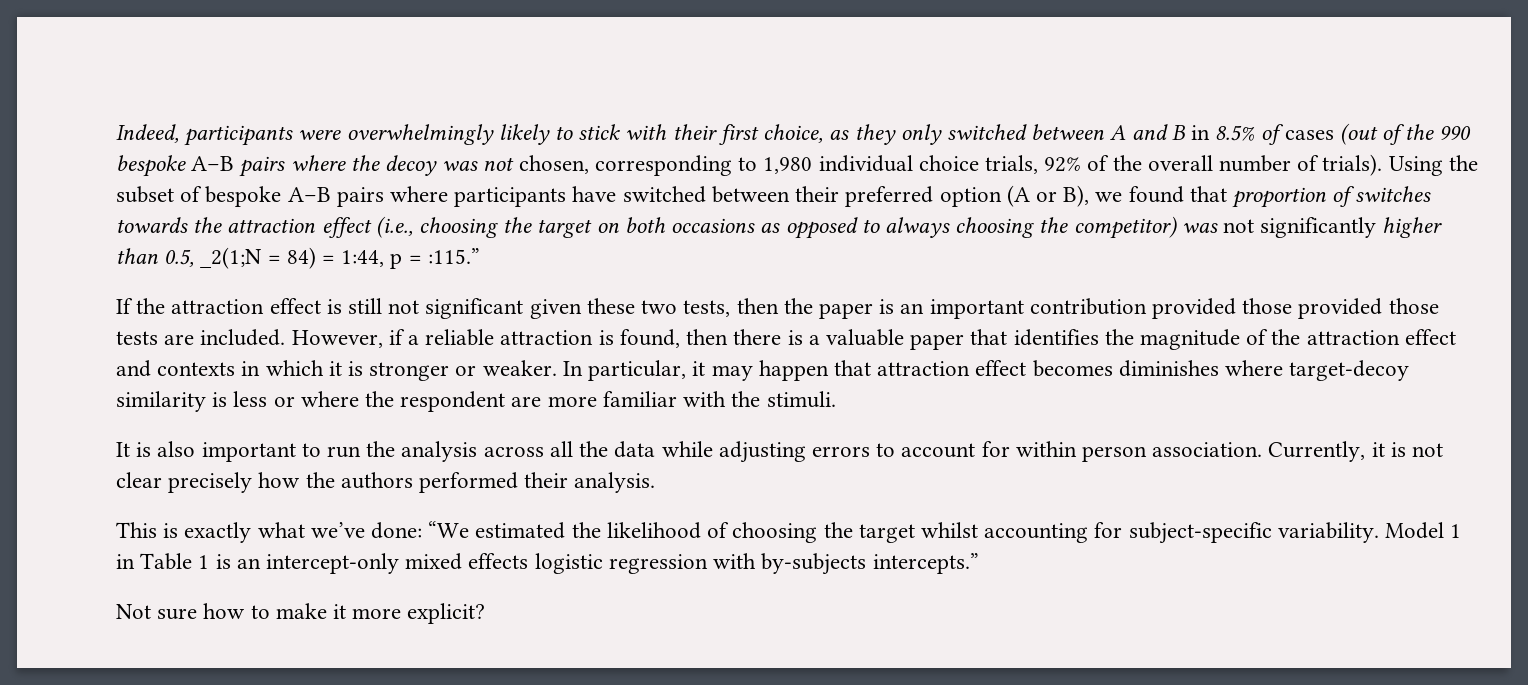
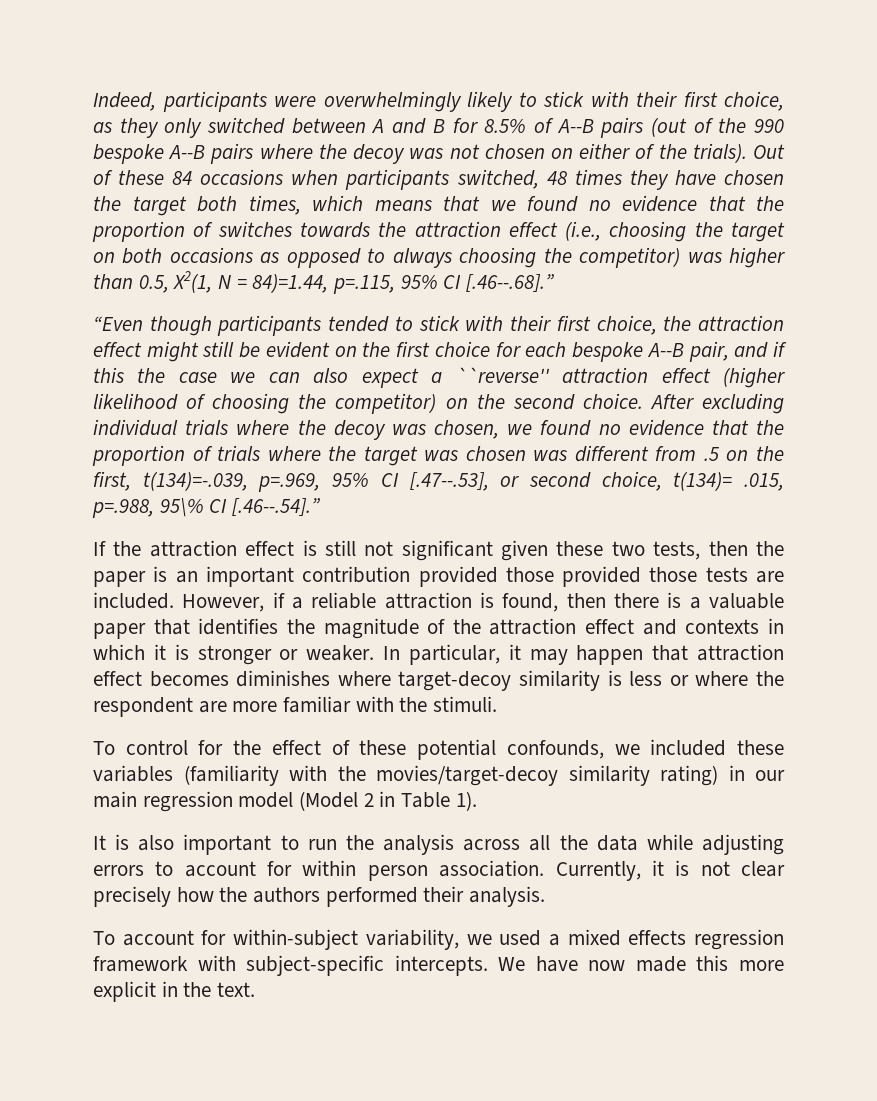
[1190,125,1210,140] in -> [452,118,478,133] for
[1284,130,1334,140] cases -> [556,117,644,138] A--B pairs
[191,156,235,171] A–B -> [168,145,206,159] A--B
[518,154,1478,176] [116,185,1227,207] chosen, corresponding to 1,980 individual choice trials, 92% of the overall number of trials). Using the subset of bespoke A–B pairs where participants have switched between their preferred option (A or B), we found that -> [484,143,785,163] [93,169,785,190] [93,195,784,216] chosen on either of the trials). Out of these 84 occasions when participants switched, 48 times they have chosen the target both times, which means that we found no evidence that the
[1222,217,1377,238] not significantly -> (722, 257) none
[200,247,480,269] _2(1;N = 84) = 1:44, p = :115.” -> [173,271,555,294] [93,315,785,336] [93,341,788,362] [93,367,785,388] [93,393,785,414] [93,419,784,440] [92,445,785,466] [93,471,784,492] [92,498,321,518] Χ2(1, N = 84)=1.44, p=.115, 95% CI [.46--.68].” // “Even though participants tended to stick with their first choice, the attraction effect might still be evident on the first choice for each bespoke A--B pair, and if this the case we can also expect a ``reverse'' attraction effect (higher likelihood of choosing the competitor) on the second choice. After excluding individual trials where the decoy was chosen, we found no evidence that the proportion of trials where the target was chosen was different from .5 on the first, t(134)=-.039, p=.969, 95% CI [.47--.53], or second choice, t(134)= .015, p=.988, 95\% CI [.46--.54].”
(836, 399) none -> [93,739,784,760] [93,765,785,786] [93,791,477,812] // To control for the effect of these potential confounds, we included these variables (familiarity with the movies/target-decoy similarity rating) in our main regression model (Model 2 in Table 1).
[116,521,1462,544] [116,553,979,575] [116,603,486,624] This is exactly what we’ve done: “We estimated the likelihood of choosing the target whilst accounting for subject-specific variability. Model 1 in Table 1 is an intercept-only mixed effects logistic regression with by-subjects intercepts.” // Not sure how to make it more explicit? -> [93,929,784,950] [93,955,784,976] [93,981,256,1002] To account for within-subject variability, we used a mixed effects regression framework with subject-specific intercepts. We have now made this more explicit in the text.

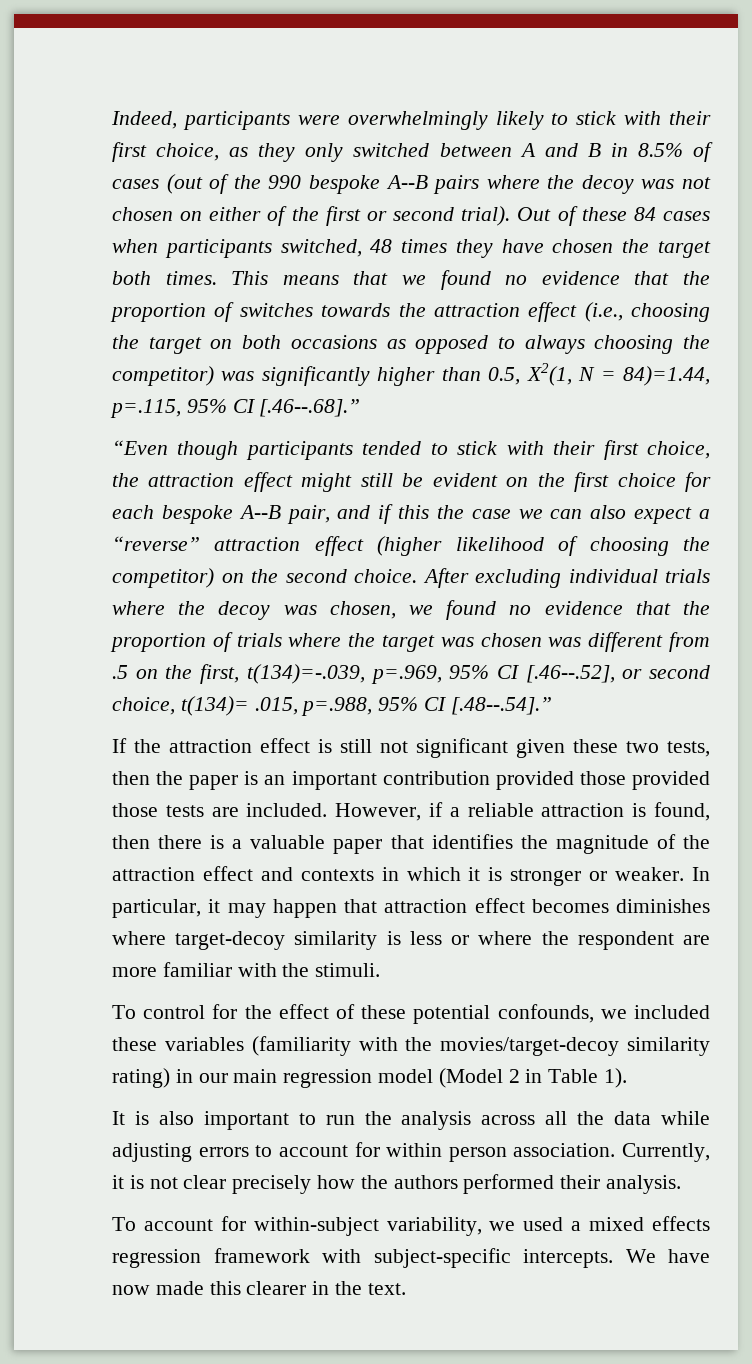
[452,118,478,133] for -> [610,143,628,157] in
[556,117,644,138] A--B pairs -> [112,179,159,189] cases
[692,143,747,163] trials). -> [325,206,511,226] first or second trial).
[200,169,284,185] occasions -> [663,211,710,221] cases
[248,195,363,215] times, which -> [165,271,269,285] times. This
(722, 257) none -> [261,366,370,386] significantly
[455,367,550,383] ``reverse'' -> [112,536,200,551] “reverse”
[409,472,489,491] [.47--.53], -> [525,665,615,683] [.46--.52],
[159,498,321,517] 95\% CI [.46--.54].” -> [378,697,552,715] 95% CI [.48--.54].”
[738,960,784,971] [93,981,156,1002] more explicit -> [246,1281,307,1295] clearer

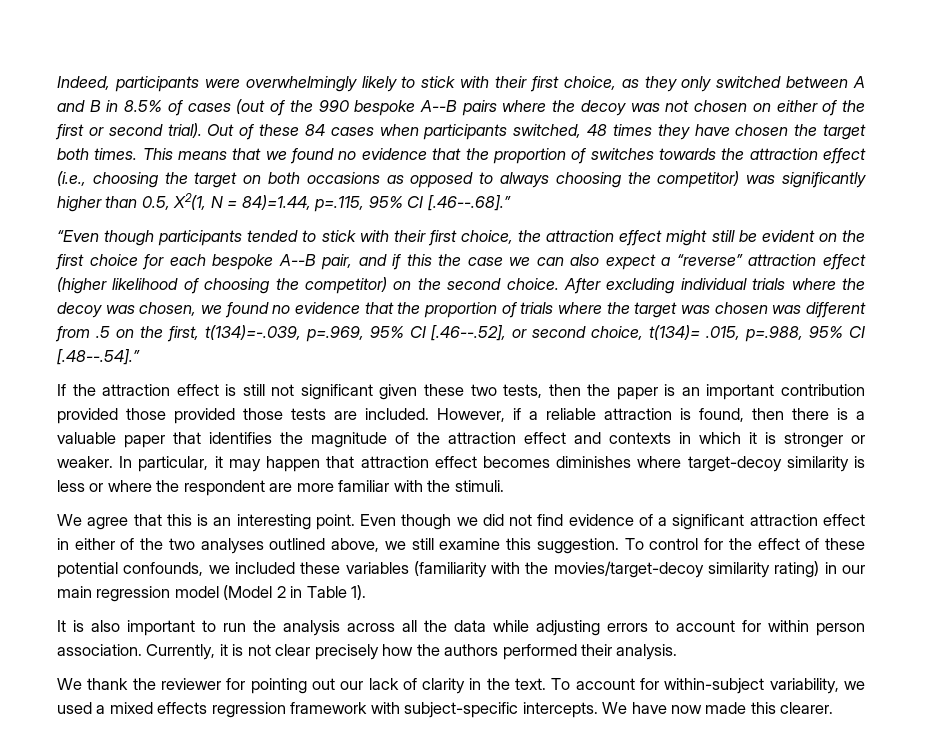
(381, 970) none -> [57,514,865,530] [57,538,619,554] We agree that this is an interesting point. Even though we did not find evidence of a significant attraction effect in either of the two analyses outlined above, we still examine this suggestion.
(682, 1184) none -> [57,678,547,694] We thank the reviewer for pointing out our lack of clarity in the text.
[246,1281,406,1295] clearer in the text. -> [780,702,834,714] clearer.

